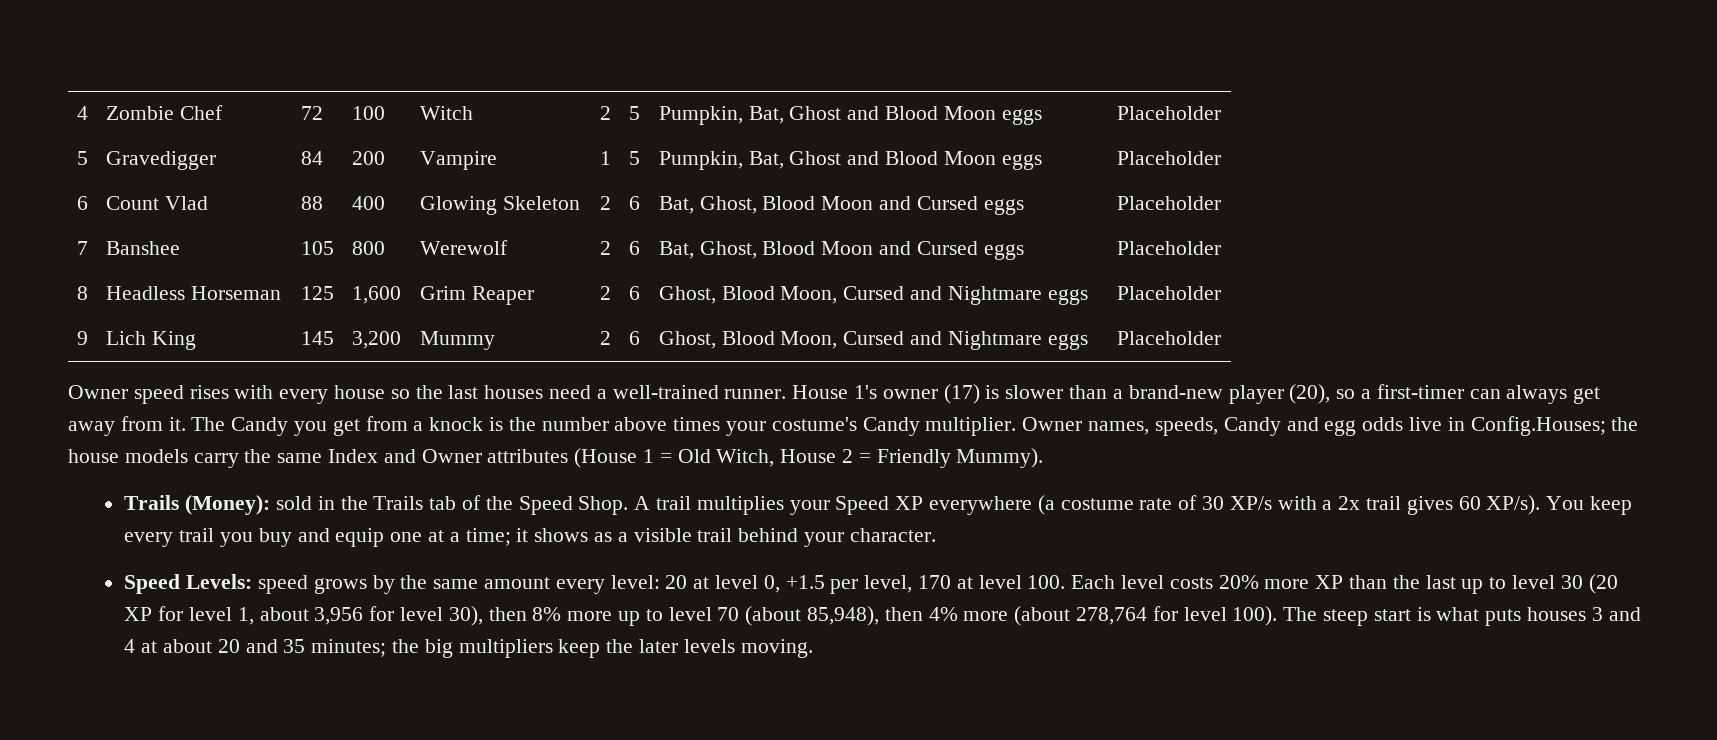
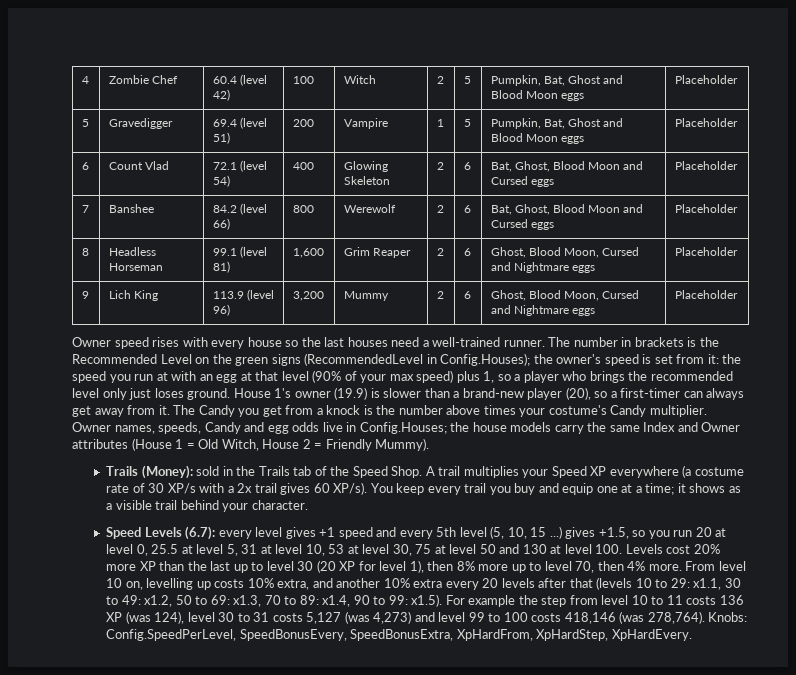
[300,106,323,120] 72 -> [212,74,267,86] [212,89,230,101] 60.4 (level 42)
[300,151,323,165] 84 -> [212,117,267,129] [212,132,230,144] 69.4 (level 51)
[300,196,323,210] 88 -> [212,160,267,172] [212,175,230,187] 72.1 (level 54)
[300,241,334,255] 105 -> [212,203,267,215] [212,218,230,230] 84.2 (level 66)
[300,286,334,300] 125 -> [212,246,267,258] [212,261,230,273] 99.1 (level 81)
[300,331,334,345] 145 -> [212,289,274,301] [212,304,230,316] 113.9 (level 96)
(787, 394) none -> [548,337,719,347] [72,353,742,366] [72,370,733,383] [72,388,231,400] The number in brackets is the Recommended Level on the green signs (RecommendedLevel in Config.Houses); the owner's speed is set from it: the speed you run at with an egg at that level (90% of your max speed) plus 1, so a player who brings the recommended level only just loses ground.
[943,384,980,404] (17) -> [334,387,368,400] (19.9)
[186,574,1213,594] Levels: speed grows by the same amount every level: 20 at level 0, +1.5 per level, 170 at level 100. Each level costs -> [144,526,727,540] [106,544,691,556] Levels (6.7): every level gives +1 speed and every 5th level (5, 10, 15 ...) gives +1.5, so you run 20 at level 0, 25.5 at level 5, 31 at level 10, 53 at level 30, 75 at level 50 and 130 at level 100. Levels cost
[237,606,483,626] 1, about 3,956 for level 30), -> [409,560,424,573] 1),
[717,606,1641,626] [124,639,813,658] 70 (about 85,948), then 4% more (about 278,764 for level 100). The steep start is what puts houses 3 and 4 at about 20 and 35 minutes; the big multipliers keep the later levels moving. -> [575,561,746,573] [106,577,741,590] [106,594,744,607] [106,611,748,624] [106,629,692,641] 70, then 4% more. From level 10 on, levelling up costs 10% extra, and another 10% extra every 20 levels after that (levels 10 to 29: x1.1, 30 to 49: x1.2, 50 to 69: x1.3, 70 to 89: x1.4, 90 to 99: x1.5). For example the step from level 10 to 11 costs 136 XP (was 124), level 30 to 31 costs 5,127 (was 4,273) and level 99 to 100 costs 418,146 (was 278,764). Knobs: Config.SpeedPerLevel, SpeedBonusEvery, SpeedBonusExtra, XpHardFrom, XpHardStep, XpHardEvery.

